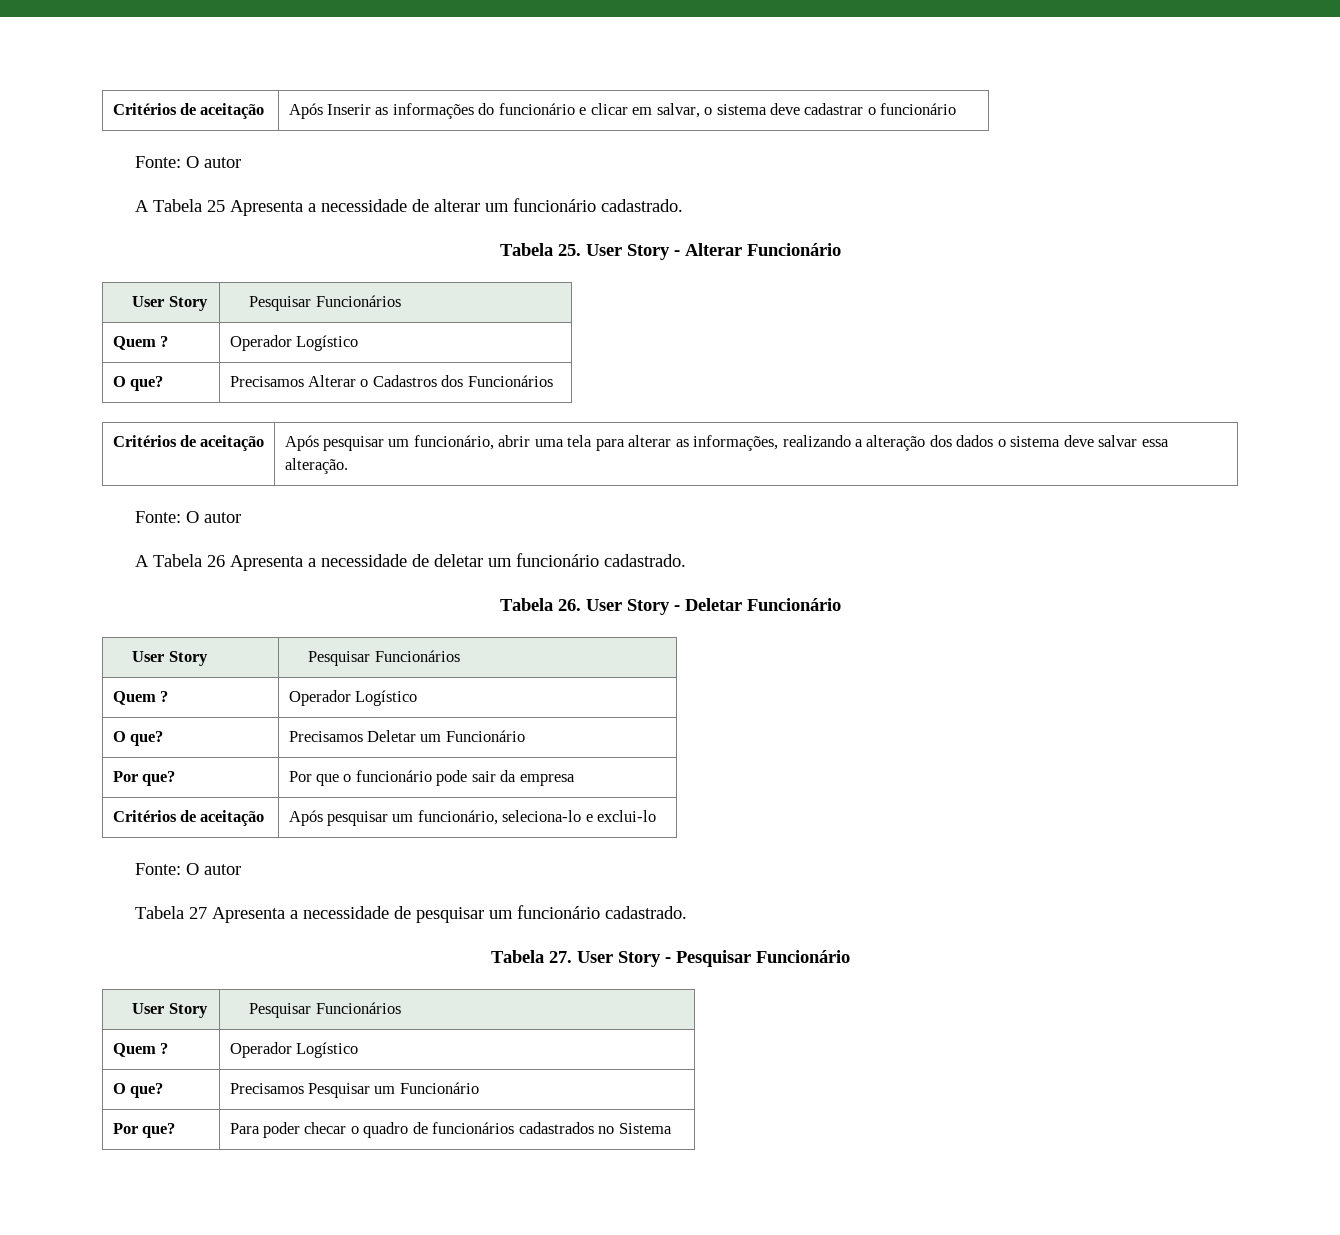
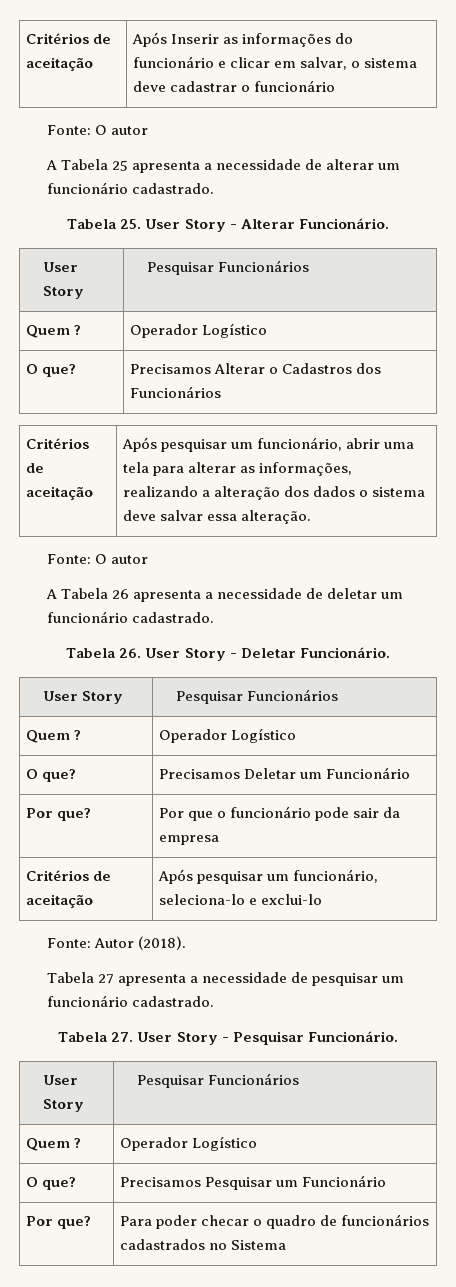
[230,200,304,216] Apresenta -> [131,161,200,173] apresenta
[746,243,841,256] Funcionário -> [298,218,389,229] Funcionário.
[230,555,304,571] Apresenta -> [132,590,201,602] apresenta
[746,598,841,611] Funcionário -> [299,647,390,658] Funcionário.
[186,863,242,875] O autor -> [93,936,186,950] Autor (2018).
[212,907,286,923] Apresenta -> [117,974,186,986] apresenta
[755,950,850,963] Funcionário -> [307,1031,398,1042] Funcionário.

